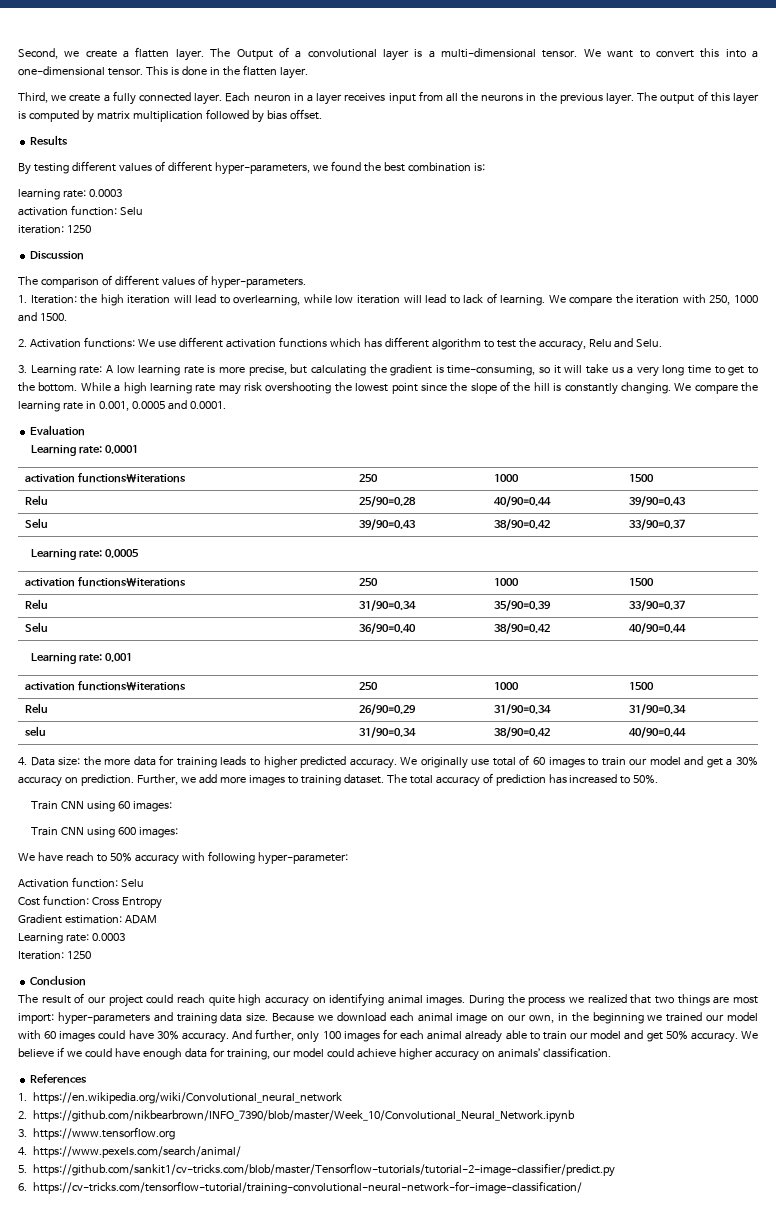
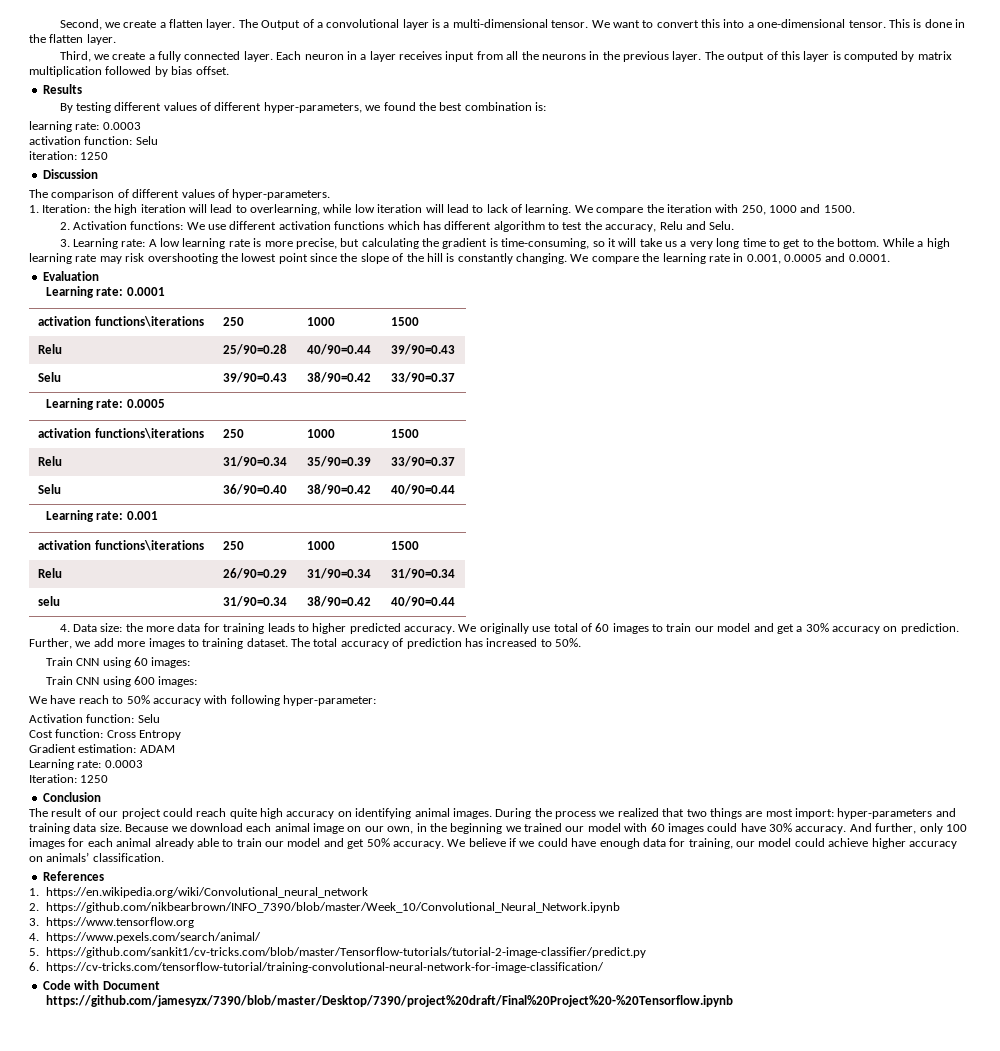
(582, 1187) none -> [42,980,160,990] [45,995,733,1007] // Code with Document // https://github.com/jamesyzx/7390/blob/master/Desktop/7390/project%20draft/Final%20Project%20-%20Tensorflow.ipynb

